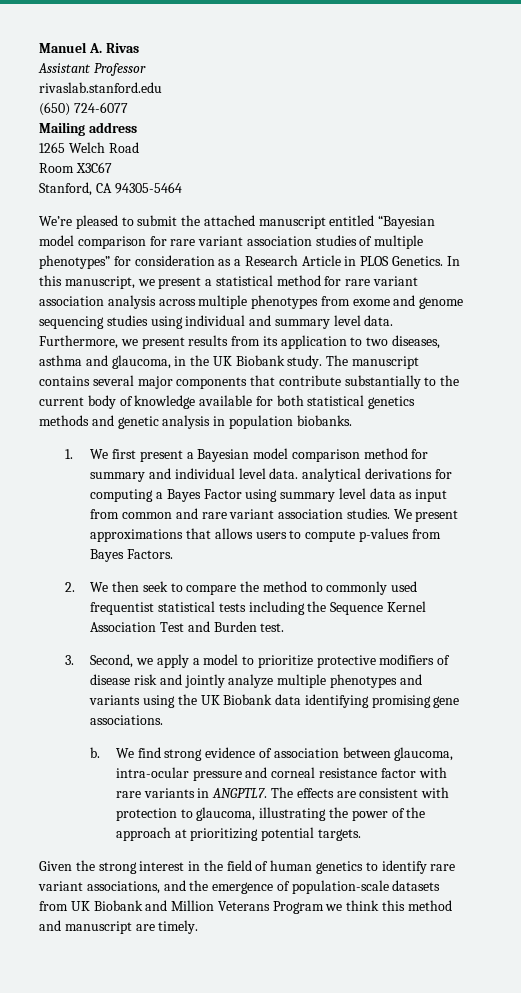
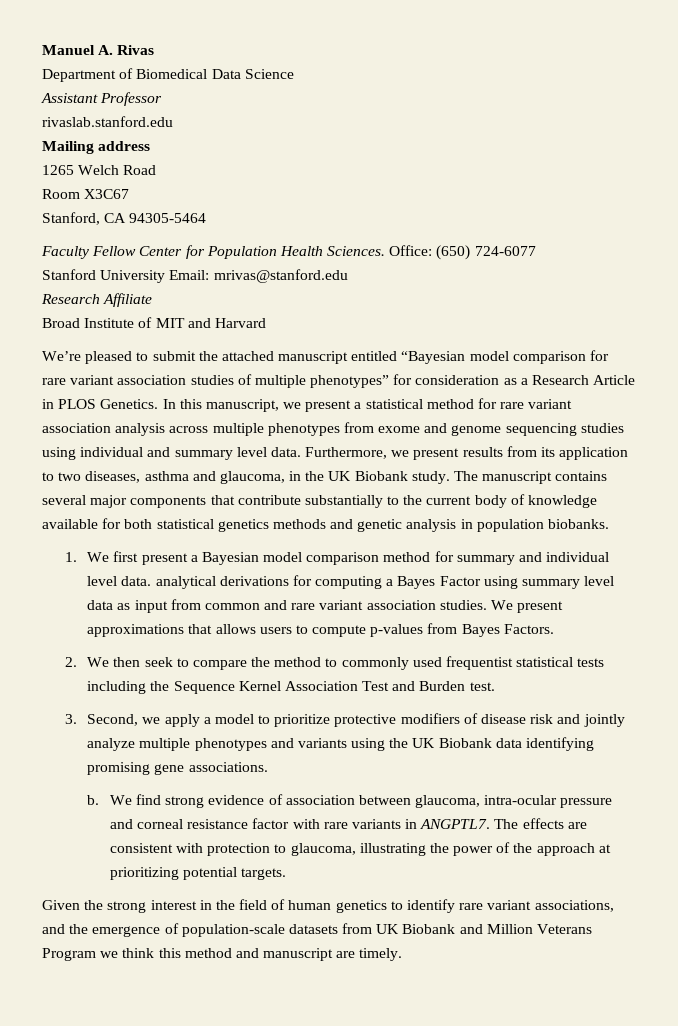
(139, 48) none -> [42,68,294,82] // Department of Biomedical Data Science
[39,102,128,116] // (650) 724-6077 -> (173, 121) none
(182, 188) none -> [41,245,536,260] [42,269,348,283] [41,293,153,307] [42,317,266,328] // Faculty Fellow Center for Population Health Sciences. Office: (650) 724-6077 // Stanford University Email: mrivas@stanford.edu // Research Affiliate // Broad Institute of MIT and Harvard

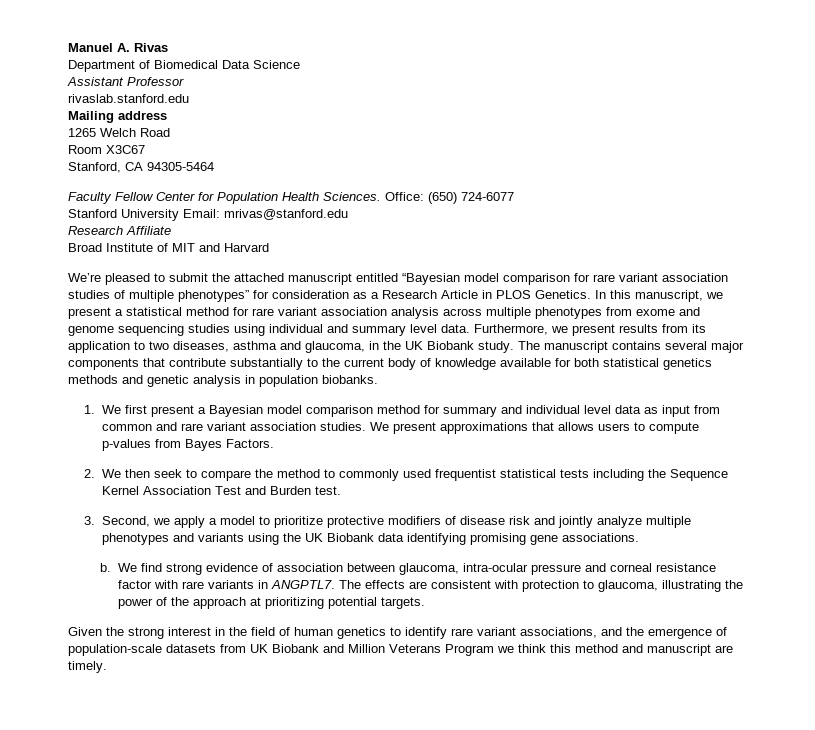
[121,575,615,589] data. analytical derivations for computing a Bayes Factor using summary level -> (611, 409) none

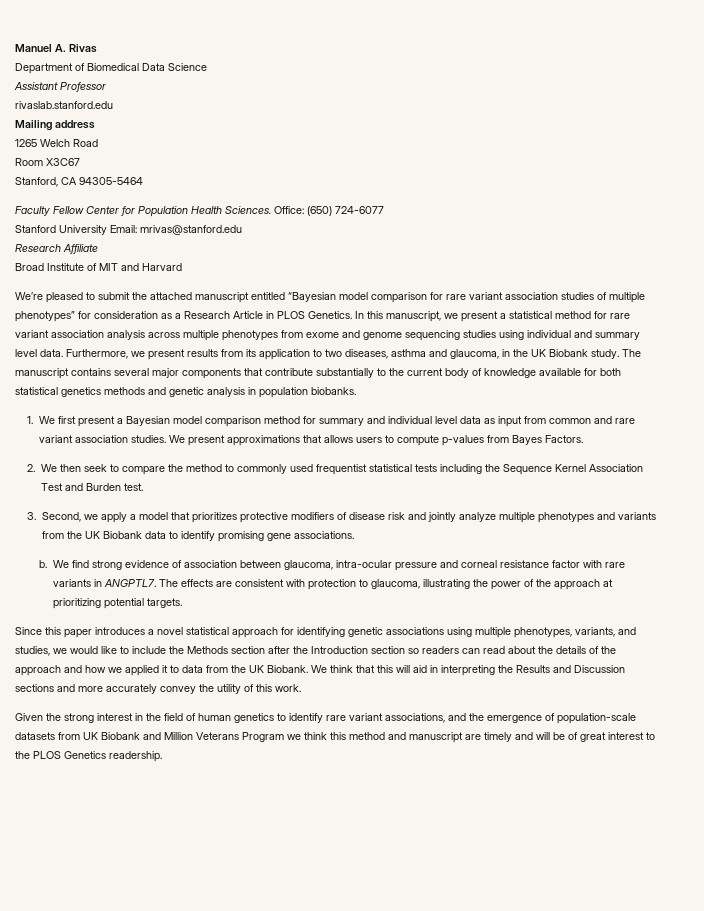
[258,516,323,528] to prioritize -> [170,512,237,523] that prioritizes
[247,533,279,545] using -> [41,531,64,539] from
[406,533,466,545] identifying -> [168,531,215,541] to identify
(425, 603) none -> [15,627,636,638] [15,646,616,656] [15,665,625,676] [15,684,301,694] // Since this paper introduces a novel statistical approach for identifying genetic associations using multiple phenotypes, variants, and studies, we would like to include the Methods section after the Introduction section so readers can read about the details of the approach and how we applied it to data from the UK Biobank. We think that this will aid in interpreting the Results and Discussion sections and more accurately convey the utility of this work.
[68,661,107,673] timely. -> [484,732,655,742] [15,751,162,762] timely and will be of great interest to the PLOS Genetics readership.

